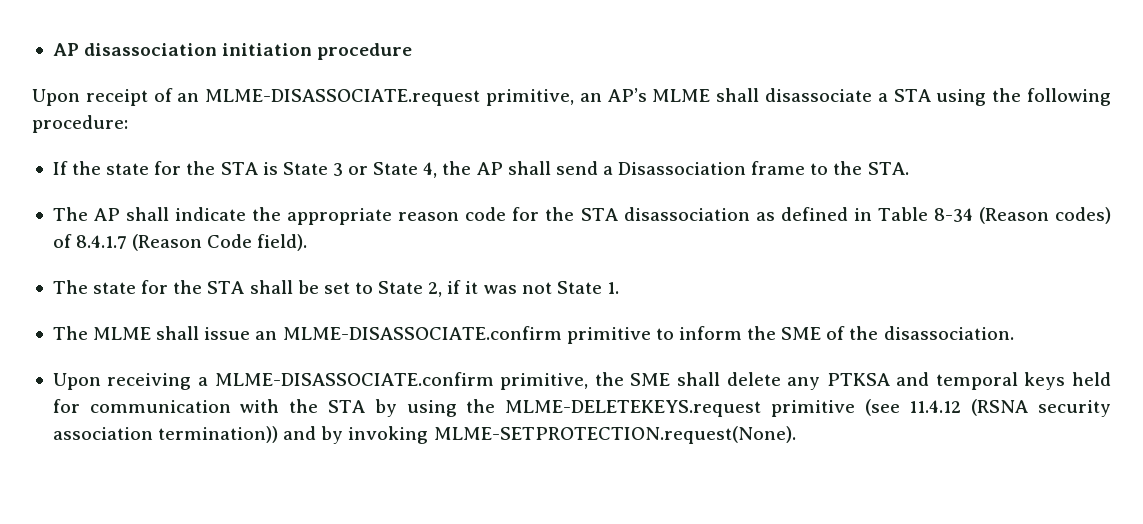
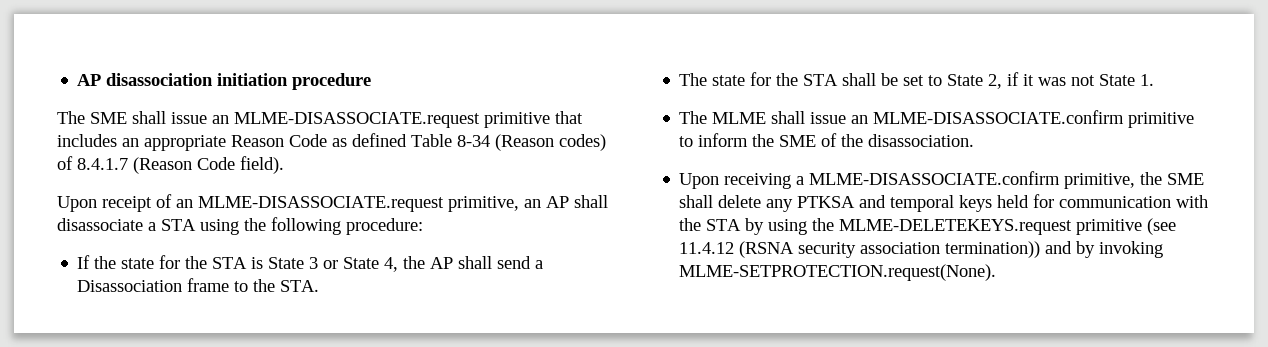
(413, 51) none -> [57,111,583,128] [57,133,606,151] [57,156,284,174] // The SME shall issue an MLME-DISASSOCIATE.request primitive that includes an appropriate Reason Code as defined Table 8-34 (Reason codes) of 8.4.1.7 (Reason Code field).
[607,88,711,102] AP’s MLME -> [546,196,569,208] AP
[52,207,1111,225] [52,234,308,251] // The AP shall indicate the appropriate reason code for the STA disassociation as defined in Table 8-34 (Reason codes) of 8.4.1.7 (Reason Code field). -> (320, 286) none

